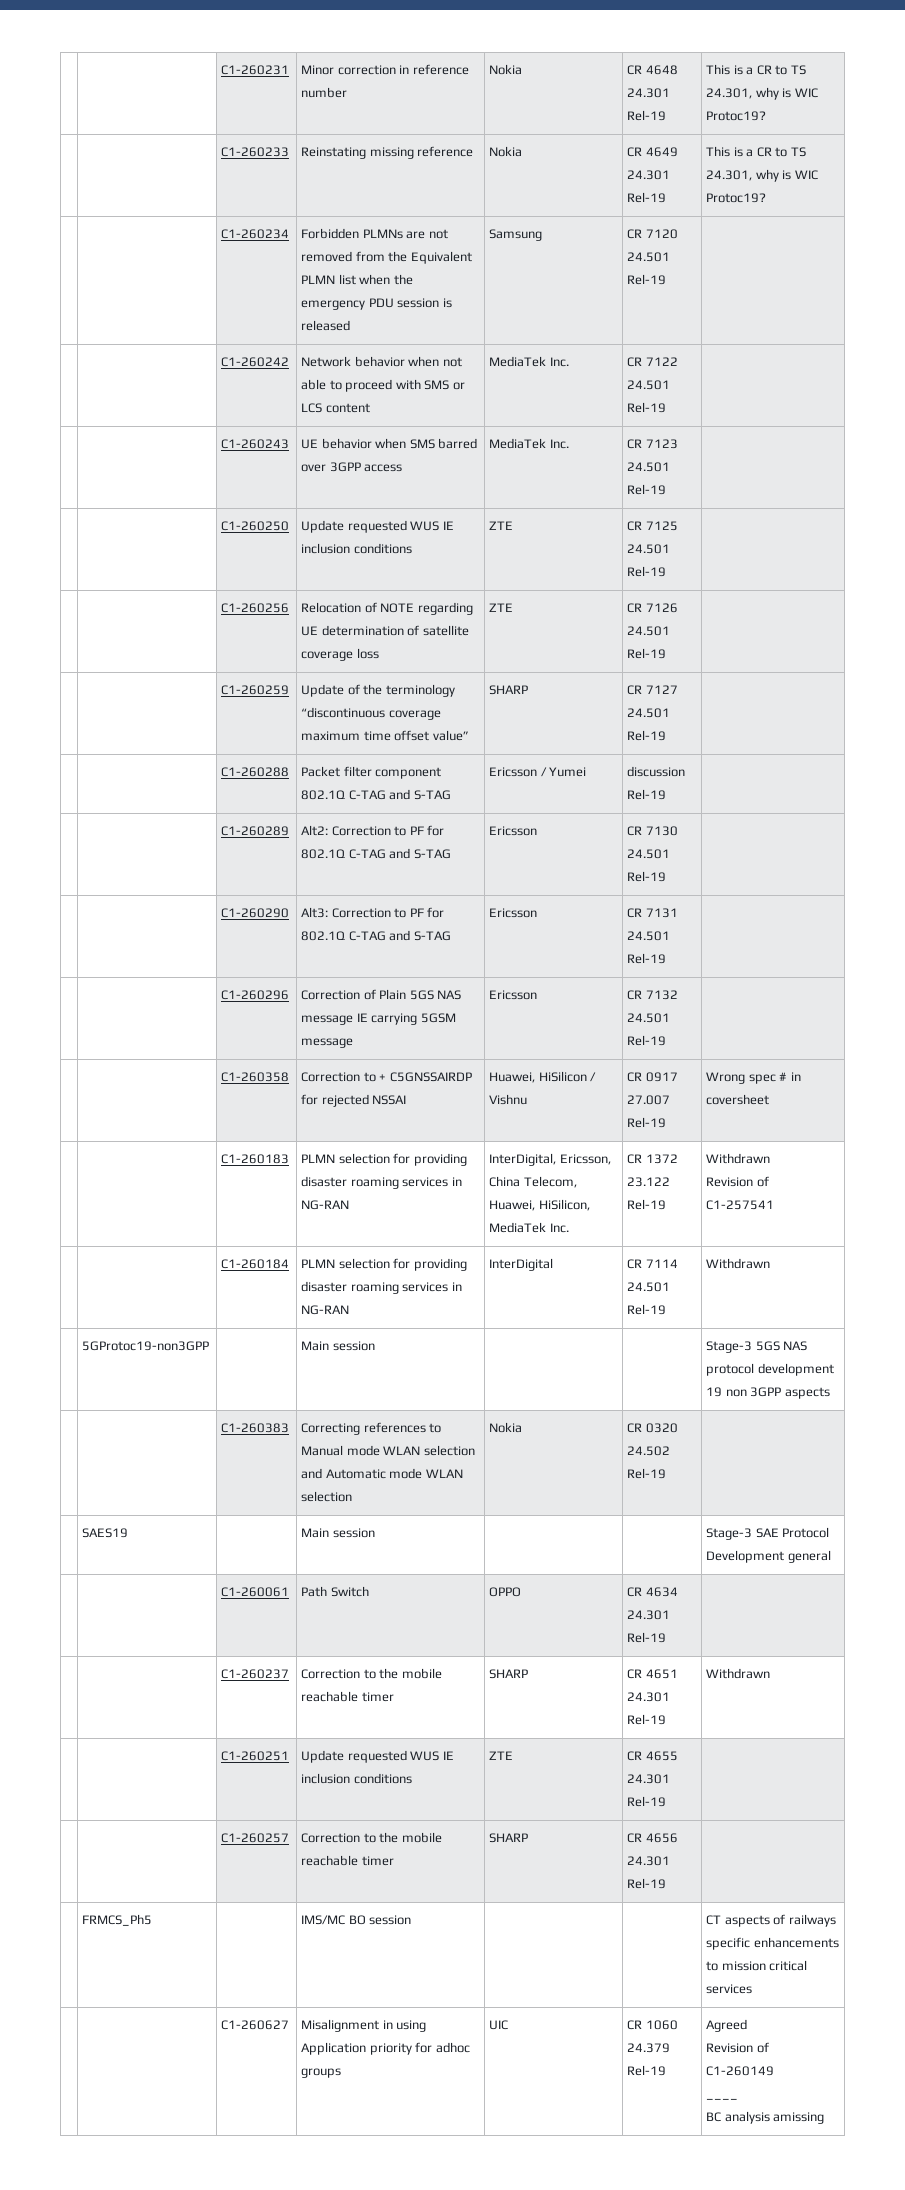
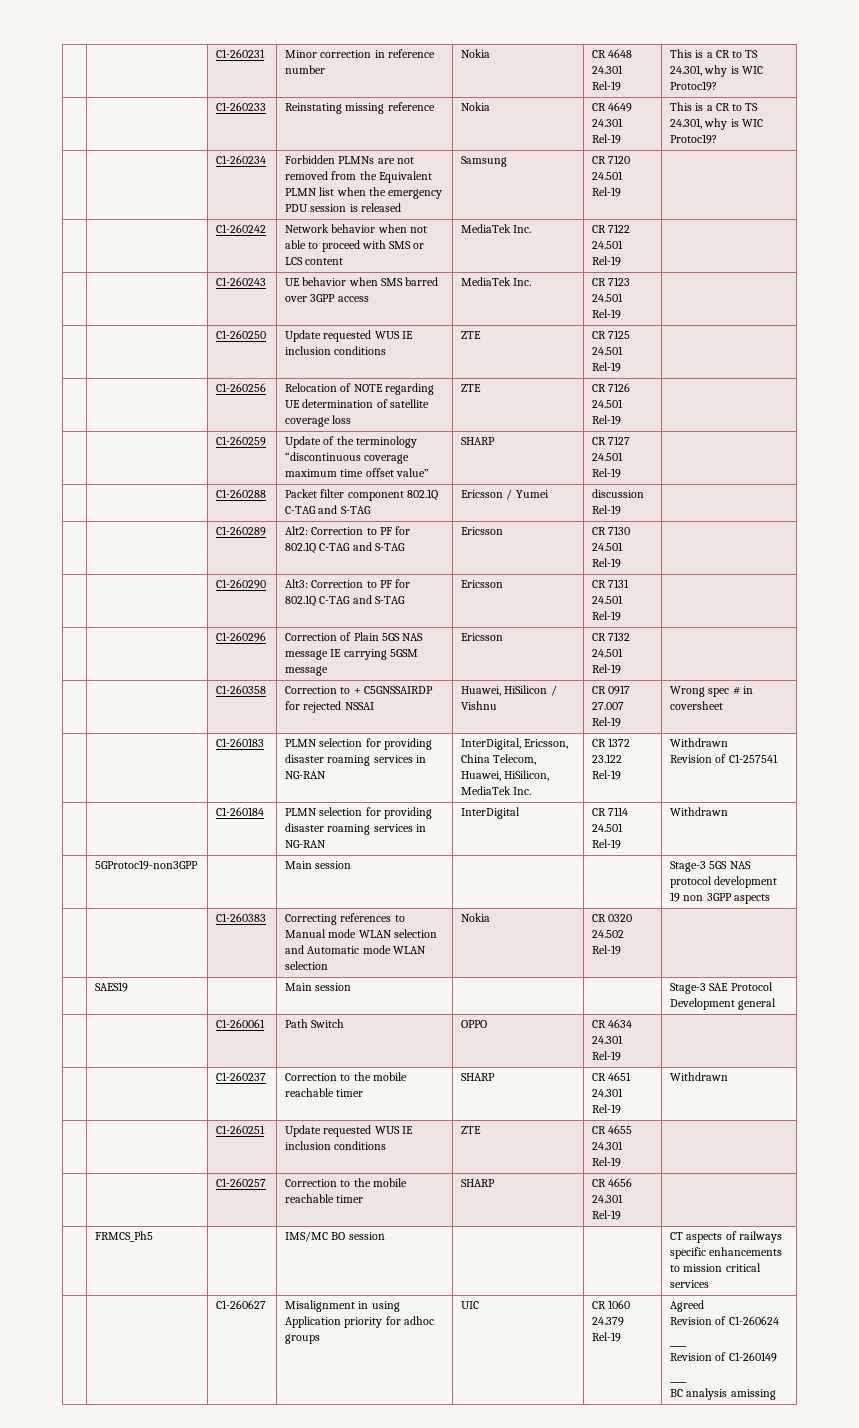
(748, 2025) none -> [670,1316,779,1325] [670,1345,688,1347] // Revision of C1-260624 // ____

